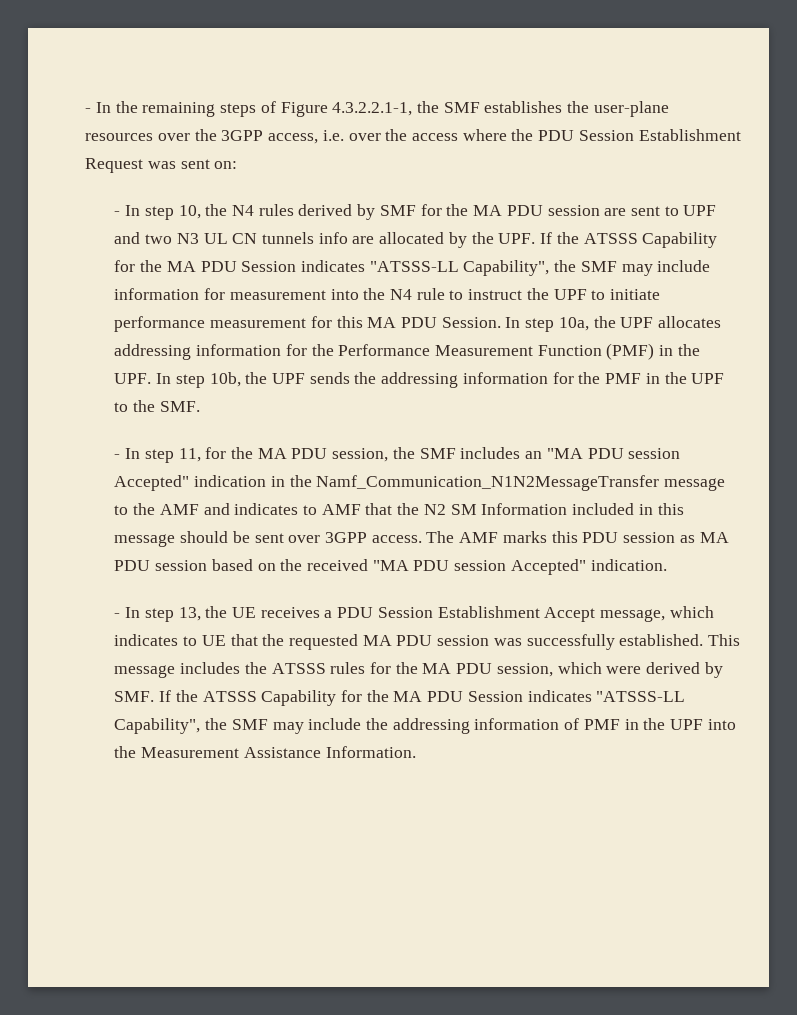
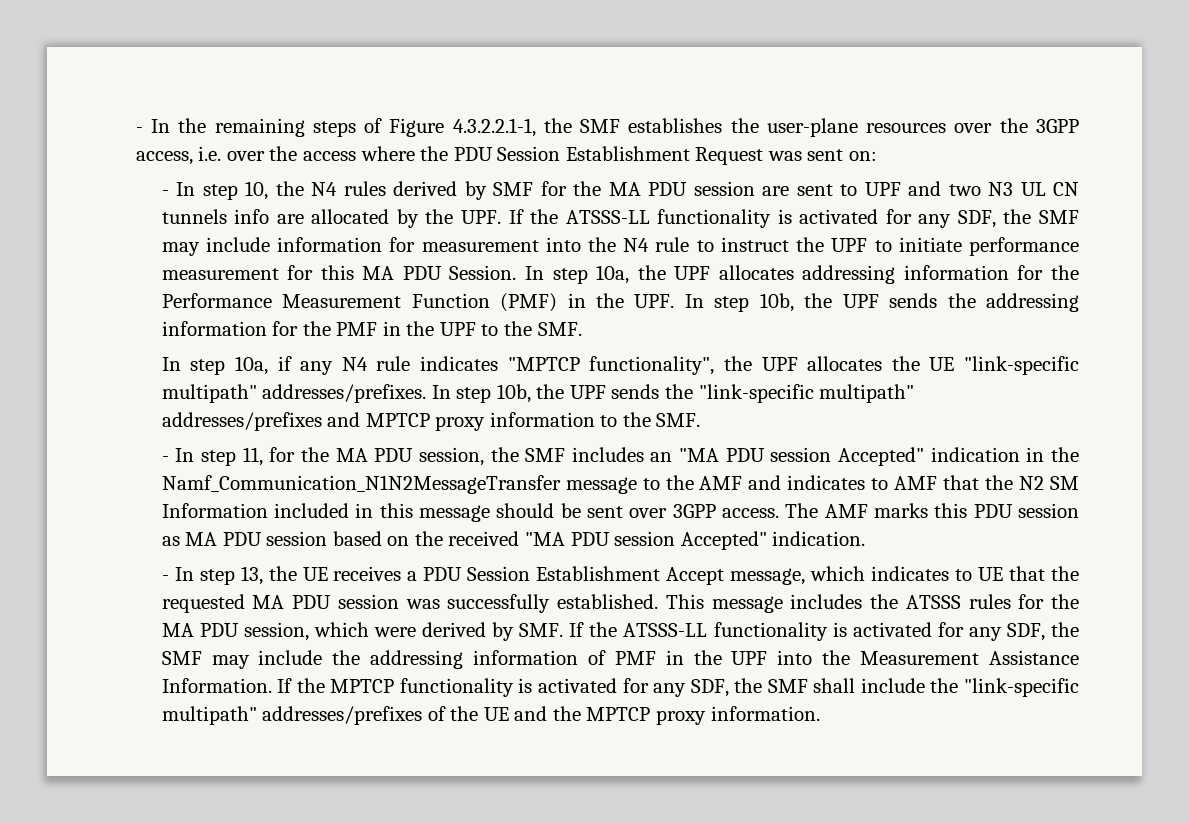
[583,232,718,248] [114,260,550,276] ATSSS Capability for the MA PDU Session indicates "ATSSS-LL Capability", -> [565,209,996,228] ATSSS-LL functionality is activated for any SDF,
(200, 406) none -> [161,356,1079,375] [161,384,915,403] [161,412,701,431] // In step 10a, if any N4 rule indicates "MPTCP functionality", the UPF allocates the UE "link-specific multipath" addresses/prefixes. In step 10b, the UPF sends the "link-specific multipath" addresses/prefixes and MPTCP proxy information to the SMF.
[202,690,686,706] [114,718,201,734] ATSSS Capability for the MA PDU Session indicates "ATSSS-LL Capability", -> [623,622,1045,641] ATSSS-LL functionality is activated for any SDF,
(416, 752) none -> [277,678,1080,697] [161,706,820,725] If the MPTCP functionality is activated for any SDF, the SMF shall include the "link-specific multipath" addresses/prefixes of the UE and the MPTCP proxy information.

